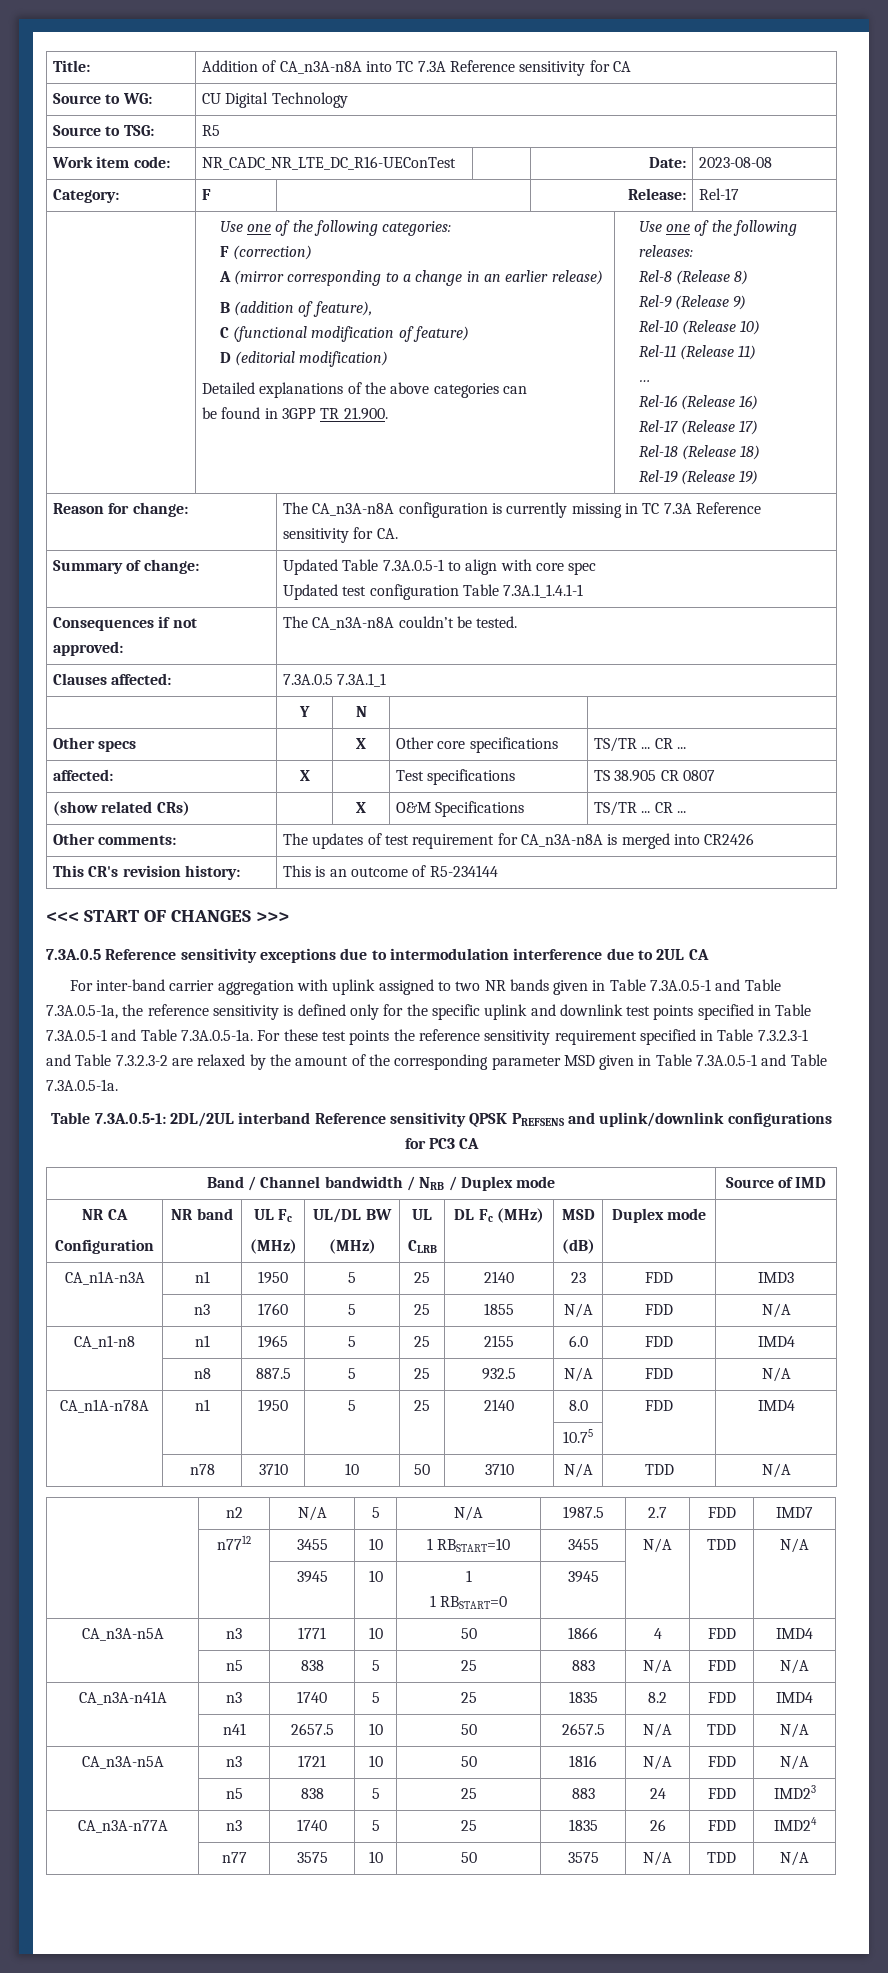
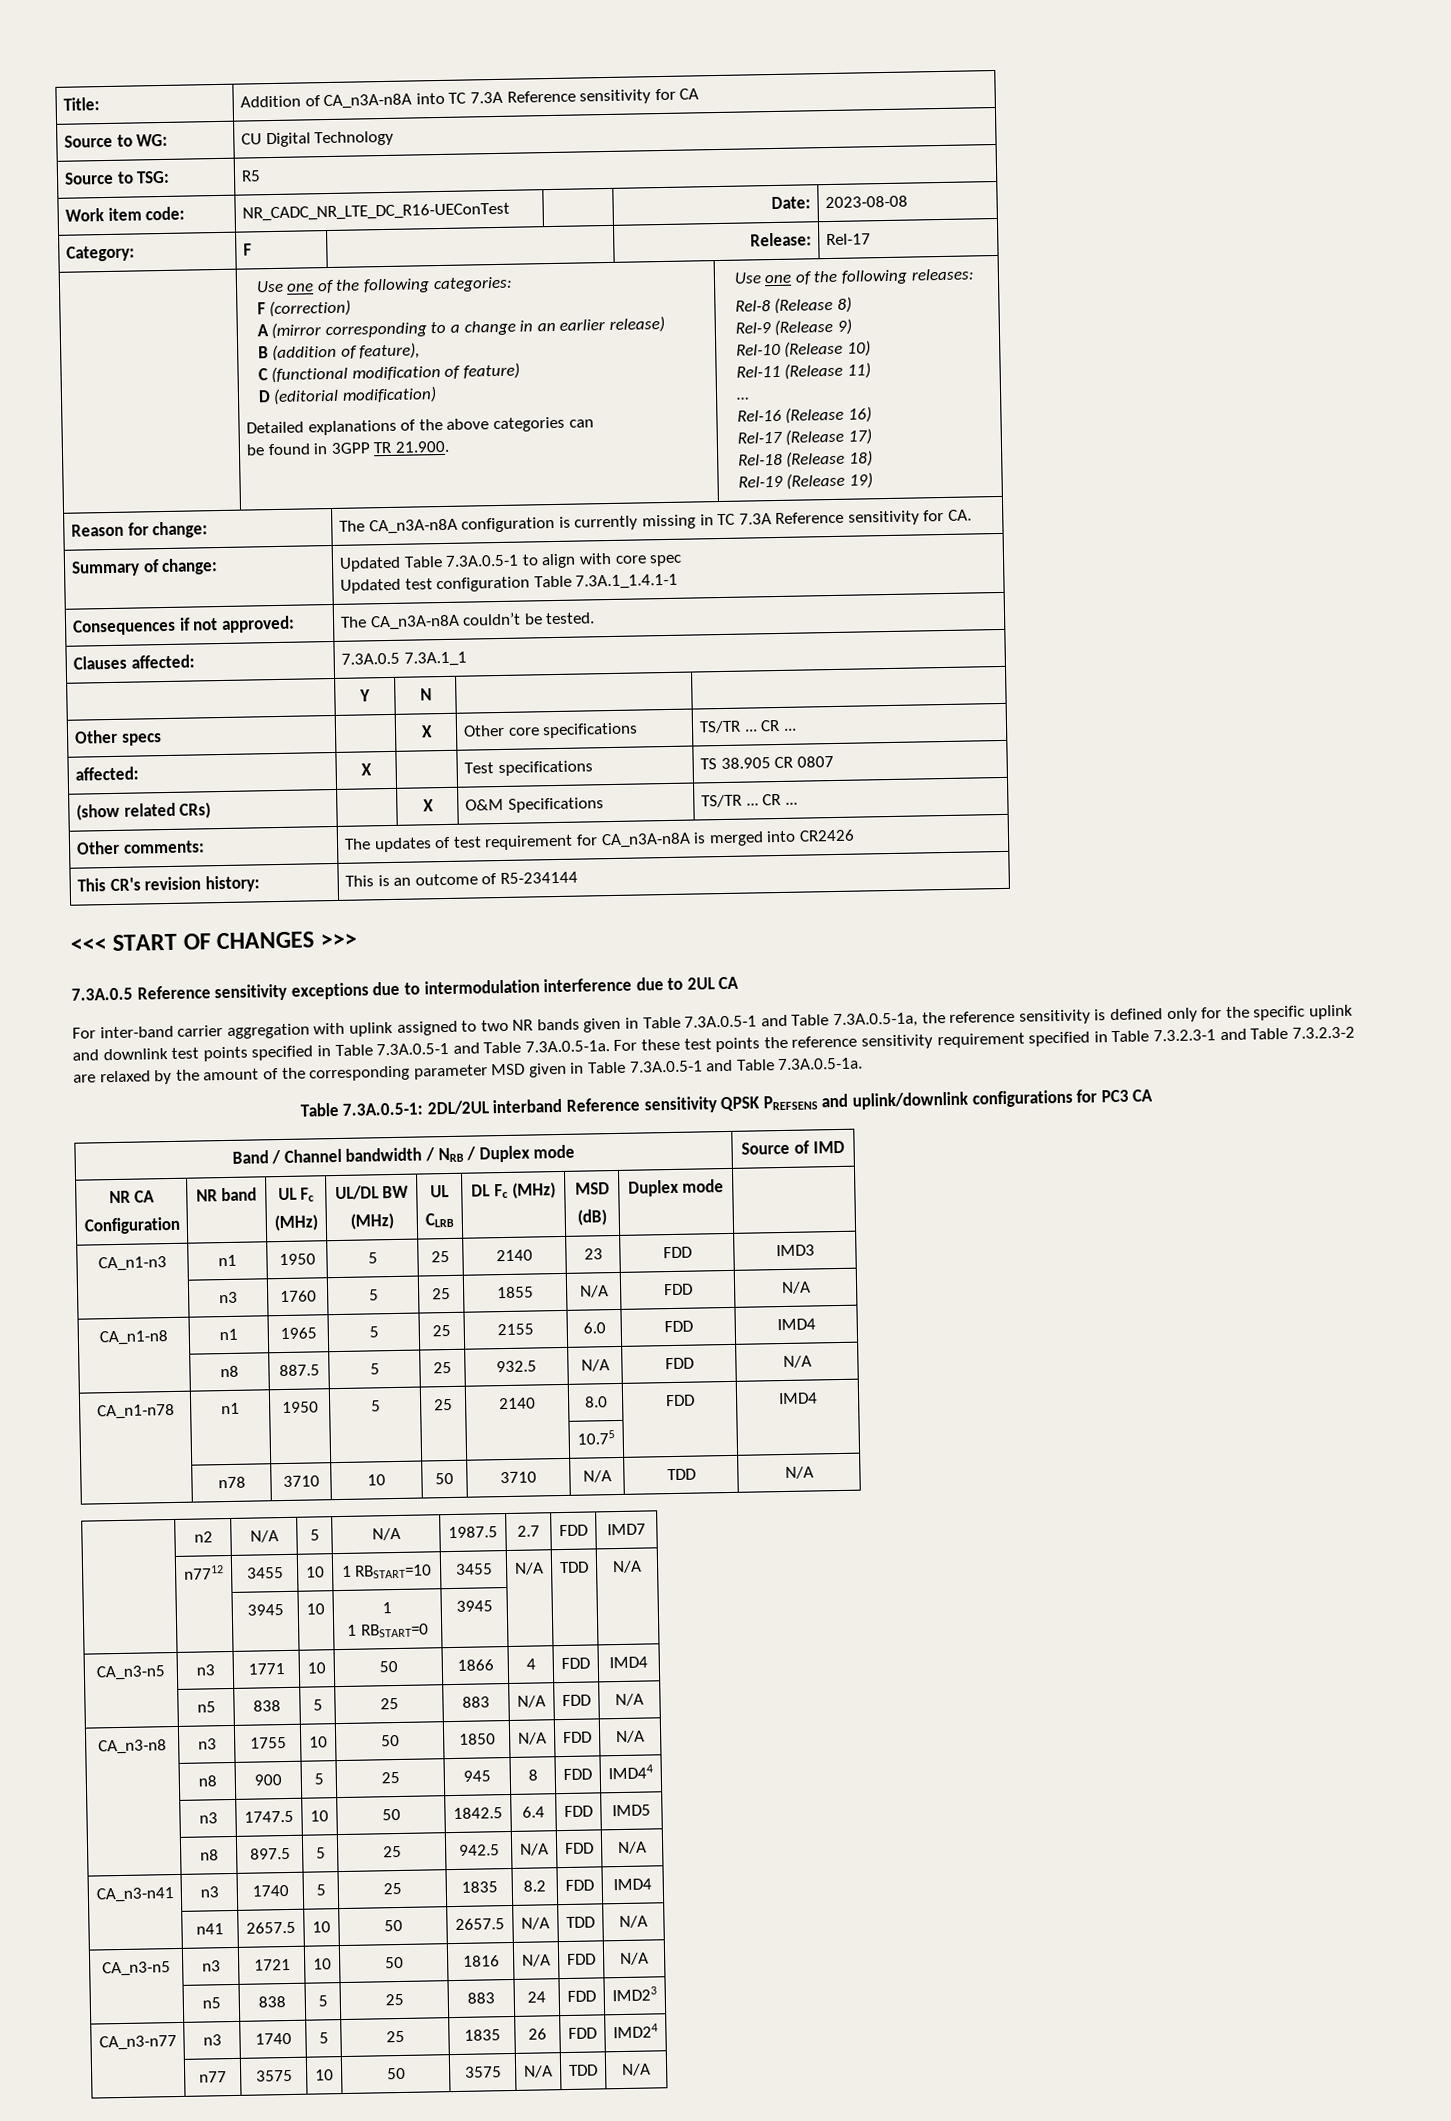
[64,1271,145,1285] CA_n1A-n3A -> [98,1256,167,1272] CA_n1-n3
[60,1399,149,1413] CA_n1A-n78A -> [96,1403,175,1420] CA_n1-n78
[81,1628,164,1641] CA_n3A-n5A -> [96,1665,166,1681] CA_n3-n5
[78,1691,167,1705] CA_n3A-n41A -> [98,1739,167,1755] [197,1738,217,1750] [249,1737,287,1749] [309,1736,328,1748] [380,1734,400,1747] [458,1733,496,1745] [518,1732,547,1745] [563,1731,592,1744] [616,1730,645,1744] [197,1775,217,1787] [254,1774,282,1786] [313,1773,324,1785] [380,1771,400,1784] [463,1770,491,1782] [527,1769,538,1781] [563,1768,592,1781] [608,1764,653,1780] [198,1812,218,1824] [244,1810,294,1823] [310,1810,329,1822] [381,1808,401,1821] [453,1807,503,1820] [522,1806,545,1818] [564,1805,593,1818] [612,1804,651,1817] [199,1849,219,1861] [249,1847,291,1860] [315,1847,326,1859] [382,1845,402,1858] [458,1844,500,1856] [520,1843,549,1856] [565,1842,594,1855] [618,1841,647,1855] [95,1887,175,1903] CA_n3-n8 | n3 | 1755 | 10 | 50 | 1850 | N/A | FDD | N/A // | n8 | 900 | 5 | 25 | 945 | 8 | FDD | IMD44 // | n3 | 1747.5 | 10 | 50 | 1842.5 | 6.4 | FDD | IMD5 // | n8 | 897.5 | 5 | 25 | 942.5 | N/A | FDD | N/A // CA_n3-n41
[81,1756,164,1769] CA_n3A-n5A -> [102,1961,171,1977] CA_n3-n5
[77,1820,168,1833] CA_n3A-n77A -> [98,2035,177,2051] CA_n3-n77

